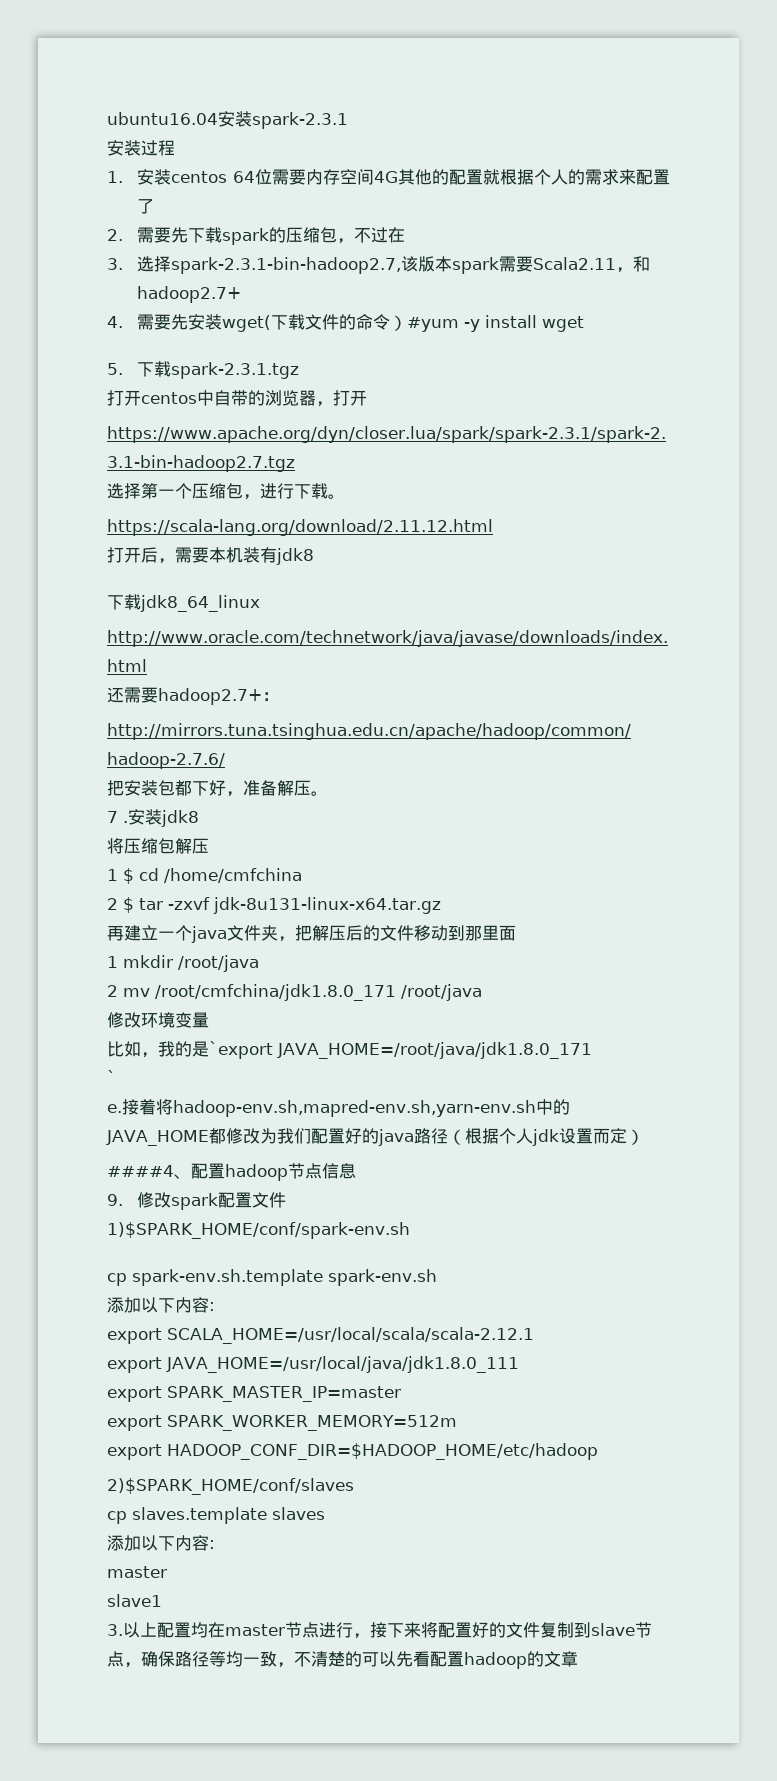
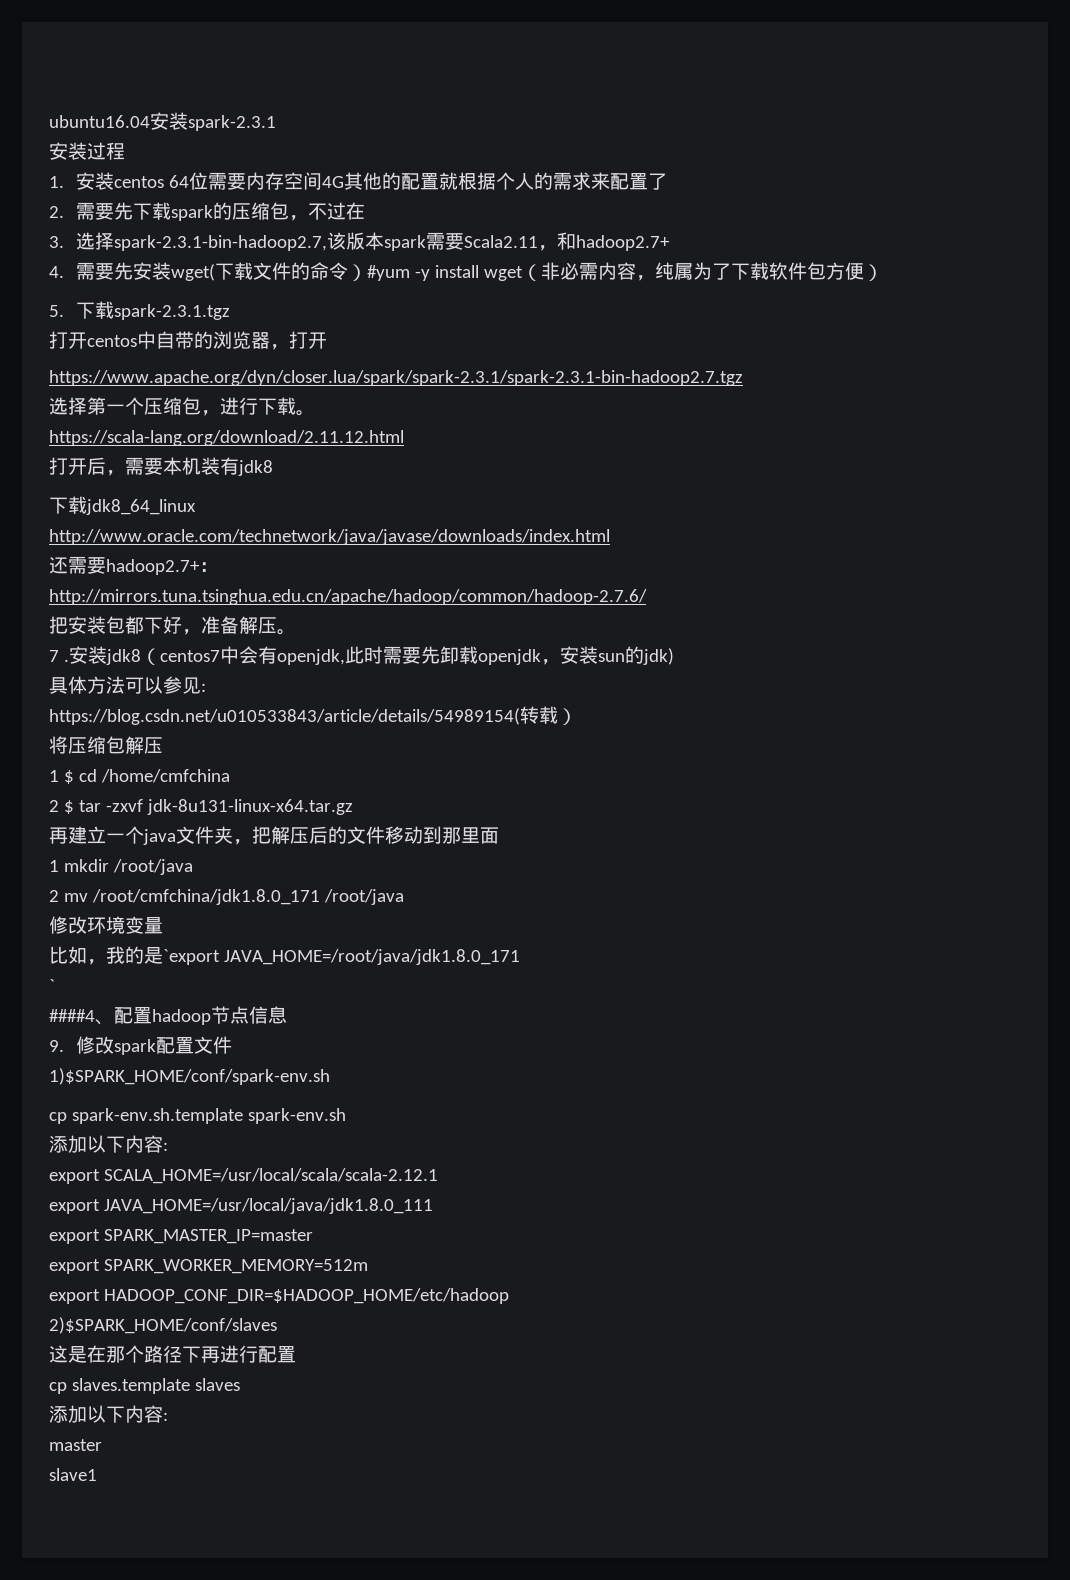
(584, 324) none -> [521,262,883,281] （非必需内容，纯属为了下载软件包方便）
(199, 818) none -> [140,646,674,665] [49,676,206,694] [49,706,577,725] （centos7中会有openjdk,此时需要先卸载openjdk，安装sun的jdk) // 具体方法可以参见: // https://blog.csdn.net/u010533843/article/details/54989154(转载）
[107,1099,570,1117] [106,1128,644,1146] // e.接着将hadoop-env.sh,mapred-env.sh,yarn-env.sh中的JAVA_HOME都修改为我们配置好的java路径（根据个人jdk设置而定） -> (55, 985) none
(354, 1486) none -> [49,1345,296,1363] // 这是在那个路径下再进行配置
[107,1622,652,1639] [107,1651,578,1669] // 3.以上配置均在master节点进行，接下来将配置好的文件复制到slave节点，确保路径等均一致，不清楚的可以先看配置hadoop的文章 -> (97, 1474) none

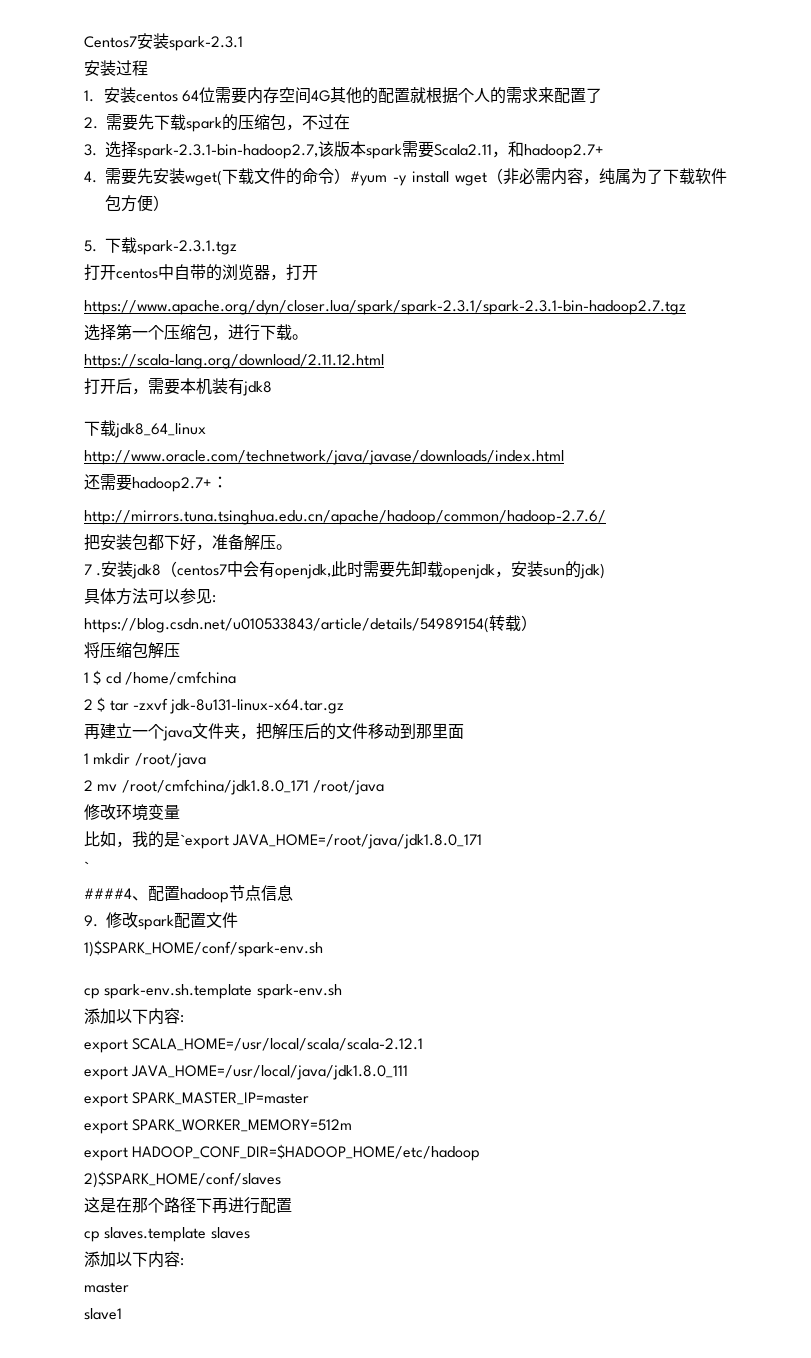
[49,115,150,128] ubuntu16.04 -> [84,36,137,48] Centos7

